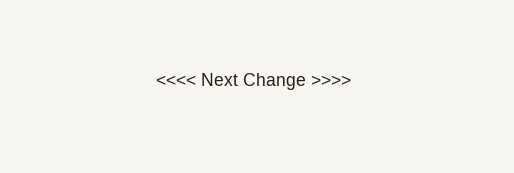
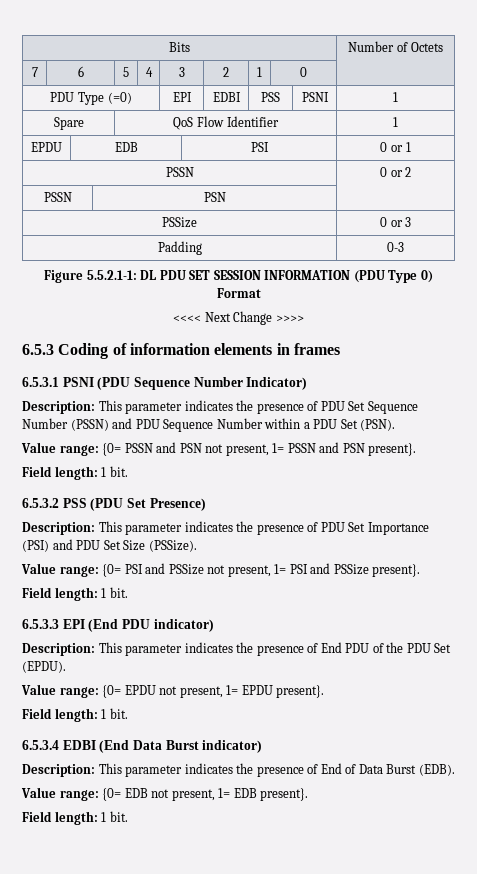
[155,73,351,90] <<<< Next Change >>>> -> [169,42,190,52] [348,41,443,52] [31,67,38,77] [77,66,84,77] [123,67,129,77] [145,67,153,77] [178,67,185,77] [223,67,229,77] [257,67,262,77] [300,67,307,77] [50,92,132,105] [172,92,192,102] [212,92,241,102] [261,92,280,102] [301,92,329,102] [393,92,398,102] [53,117,84,130] [173,116,279,130] [393,117,398,127] [31,142,62,152] [114,142,138,152] [250,142,269,152] [380,142,411,152] [165,167,194,177] [379,167,412,177] [43,192,72,202] [203,192,226,202] [162,217,197,228] [379,217,412,227] [157,241,202,255] [387,242,404,252] [44,270,433,283] [216,288,261,298] [173,311,304,325] [22,343,340,359] [22,377,308,390] [22,400,418,414] [22,418,396,432] [21,442,417,456] [22,466,128,480] [22,498,206,511] [22,521,429,535] [22,539,197,552] [21,563,421,577] [22,587,128,601] [22,619,214,632] [22,642,452,656] [22,661,66,673] [21,684,325,698] [22,708,128,722] [22,740,263,753] [22,763,455,777] [21,787,309,801] [22,811,128,825] Bits | Number of Octets // 7 | 6 | 5 | 4 | 3 | 2 | 1 | 0 | // PDU Type (=0) | EPI | EDBI | PSS | PSNI | 1 // Spare | QoS Flow Identifier | 1 // EPDU | EDB | PSI | 0 or 1 // PSSN | 0 or 2 // PSSN | PSN | // PSSize | 0 or 3 // Padding | 0-3 // Figure 5.5.2.1-1: DL PDU SET SESSION INFORMATION (PDU Type 0) Format // <<<< Next Change >>>> // 6.5.3 Coding of information elements in frames // 6.5.3.1 PSNI (PDU Sequence Number Indicator) // Description: This parameter indicates the presence of PDU Set Sequence Number (PSSN) and PDU Sequence Number within a PDU Set (PSN). // Value range: {0= PSSN and PSN not present, 1= PSSN and PSN present}. // Field length: 1 bit. // 6.5.3.2 PSS (PDU Set Presence) // Description: This parameter indicates the presence of PDU Set Importance (PSI) and PDU Set Size (PSSize). // Value range: {0= PSI and PSSize not present, 1= PSI and PSSize present}. // Field length: 1 bit. // 6.5.3.3 EPI (End PDU indicator) // Description: This parameter indicates the presence of End PDU of the PDU Set (EPDU). // Value range: {0= EPDU not present, 1= EPDU present}. // Field length: 1 bit. // 6.5.3.4 EDBI (End Data Burst indicator) // Description: This parameter indicates the presence of End of Data Burst (EDB). // Value range: {0= EDB not present, 1= EDB present}. // Field length: 1 bit.

